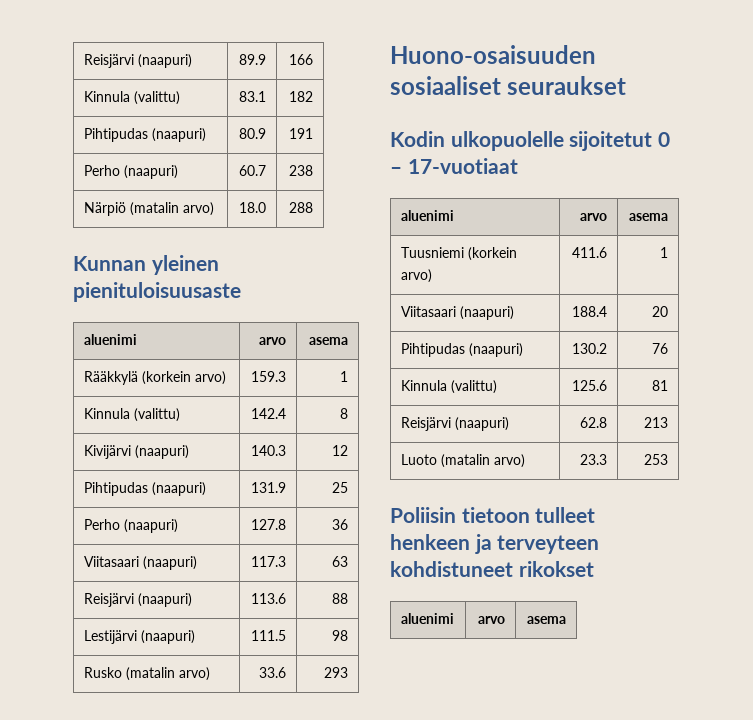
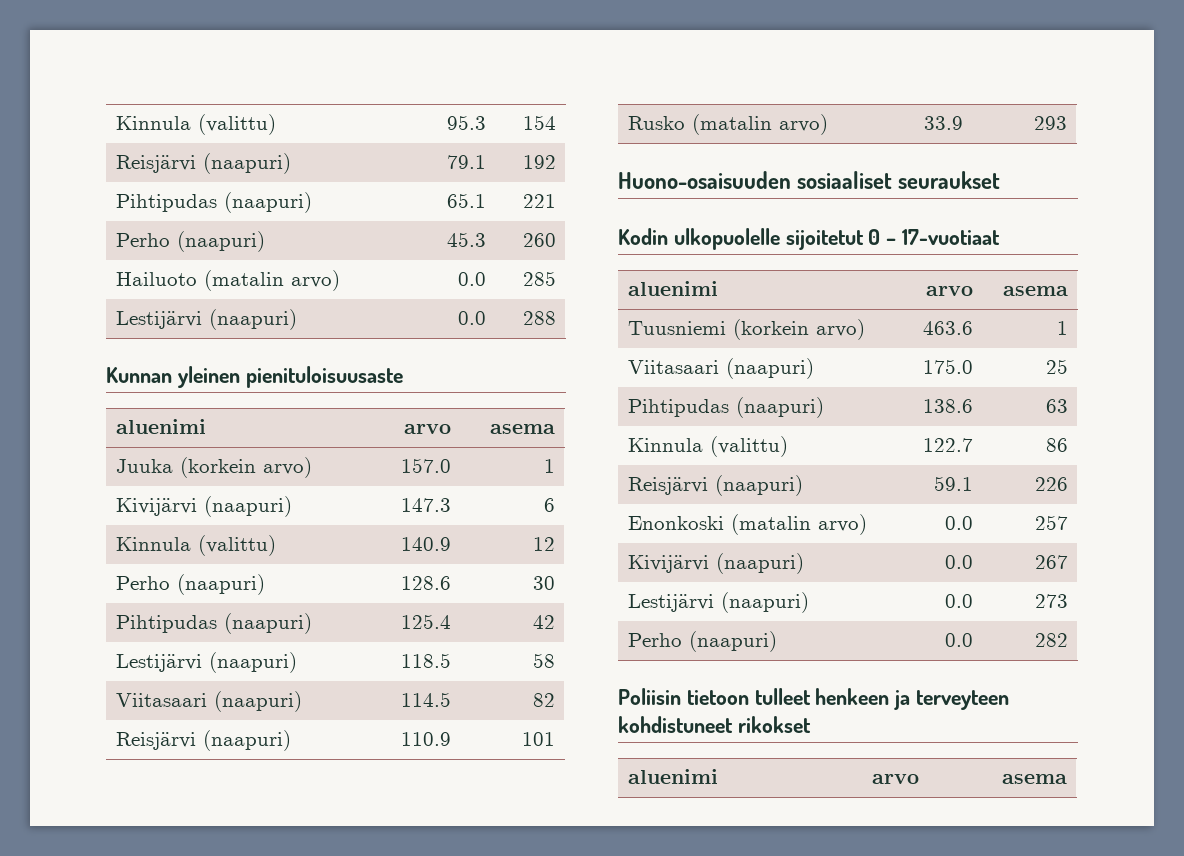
[83,54,192,68] [239,54,267,65] [289,54,314,65] [83,91,180,105] [239,91,267,102] [289,91,314,102] [83,128,206,142] [239,128,267,139] [289,128,314,139] [83,165,178,179] [239,165,267,176] [289,165,314,176] [83,202,214,216] [239,202,267,213] Reisjärvi (naapuri) | 89.9 | 166 // Kinnula (valittu) | 83.1 | 182 // Pihtipudas (naapuri) | 80.9 | 191 // Perho (naapuri) | 60.7 | 238 // Närpiö (matalin arvo) | 18.0 -> [116,114,277,135] [446,115,486,130] [522,115,556,130] [116,153,292,174] [446,155,486,169] [522,155,556,169] [116,192,313,213] [446,193,486,208] [522,194,556,208] [116,231,266,252] [446,232,486,247] [522,233,556,247] [116,270,341,291] [457,272,486,286] [522,271,556,286] [116,309,298,330] [457,311,486,325] Kinnula (valittu) | 95.3 | 154 // Reisjärvi (naapuri) | 79.1 | 192 // Pihtipudas (naapuri) | 65.1 | 221 // Perho (naapuri) | 45.3 | 260 // Hailuoto (matalin arvo) | 0.0 | 285 // Lestijärvi (naapuri) | 0.0
[83,371,226,385] [251,371,287,382] [340,371,349,382] [83,408,180,422] [251,408,287,419] [340,408,349,419] [83,445,189,459] [251,445,287,456] [332,445,349,456] [83,482,206,496] [251,482,287,493] [332,482,349,493] [83,519,178,533] [251,519,287,530] [332,519,349,530] [83,556,197,570] [251,556,287,567] [332,556,349,567] [83,593,192,607] [251,593,287,604] [332,593,349,604] [83,630,195,644] [251,630,287,641] [332,630,349,641] Rääkkylä (korkein arvo) | 159.3 | 1 // Kinnula (valittu) | 142.4 | 8 // Kivijärvi (naapuri) | 140.3 | 12 // Pihtipudas (naapuri) | 131.9 | 25 // Perho (naapuri) | 127.8 | 36 // Viitasaari (naapuri) | 117.3 | 63 // Reisjärvi (naapuri) | 113.6 | 88 // Lestijärvi (naapuri) | 111.5 | 98 -> [116,457,313,478] [400,458,451,473] [543,459,555,473] [116,496,293,517] [400,498,451,512] [543,498,555,512] [116,535,277,556] [400,537,451,551] [532,537,555,551] [116,574,266,595] [400,576,451,590] [532,576,555,590] [116,613,313,634] [400,614,451,629] [532,615,555,629] [116,652,298,673] [400,653,451,668] [532,653,555,668] [116,691,303,712] [400,692,451,707] [532,693,555,707] [116,730,292,751] [400,732,451,746] [521,732,555,746] Juuka (korkein arvo) | 157.0 | 1 // Kivijärvi (naapuri) | 147.3 | 6 // Kinnula (valittu) | 140.9 | 12 // Perho (naapuri) | 128.6 | 30 // Pihtipudas (naapuri) | 125.4 | 42 // Lestijärvi (naapuri) | 118.5 | 58 // Viitasaari (naapuri) | 114.5 | 82 // Reisjärvi (naapuri) | 110.9 | 101
[259,667,287,678] 33.6 -> [923,116,963,130] 33.9
[572,247,608,258] 411.6 -> [922,321,973,335] 463.6
[572,306,608,317] [652,306,669,317] [400,343,523,357] [572,343,608,354] [652,343,669,354] [400,380,497,394] [572,380,608,391] [652,380,669,391] [400,417,509,431] [580,417,608,428] [644,417,669,428] [400,454,525,468] [580,454,608,465] [644,454,669,465] 188.4 | 20 // Pihtipudas (naapuri) | 130.2 | 76 // Kinnula (valittu) | 125.6 | 81 // Reisjärvi (naapuri) | 62.8 | 213 // Luoto (matalin arvo) | 23.3 | 253 -> [922,359,973,374] [1045,359,1068,374] [628,397,825,418] [922,399,973,413] [1045,399,1068,413] [628,436,789,457] [922,438,973,452] [1045,438,1068,452] [628,475,804,496] [933,476,973,491] [1034,477,1068,491] [628,514,868,535] [944,516,973,530] [1034,515,1068,530] [628,553,805,574] [944,555,973,569] [1034,555,1068,569] [628,592,810,613] [944,594,973,608] [1034,594,1068,608] [628,631,778,652] [944,633,973,647] [1034,633,1068,647] 175.0 | 25 // Pihtipudas (naapuri) | 138.6 | 63 // Kinnula (valittu) | 122.7 | 86 // Reisjärvi (naapuri) | 59.1 | 226 // Enonkoski (matalin arvo) | 0.0 | 257 // Kivijärvi (naapuri) | 0.0 | 267 // Lestijärvi (naapuri) | 0.0 | 273 // Perho (naapuri) | 0.0 | 282

